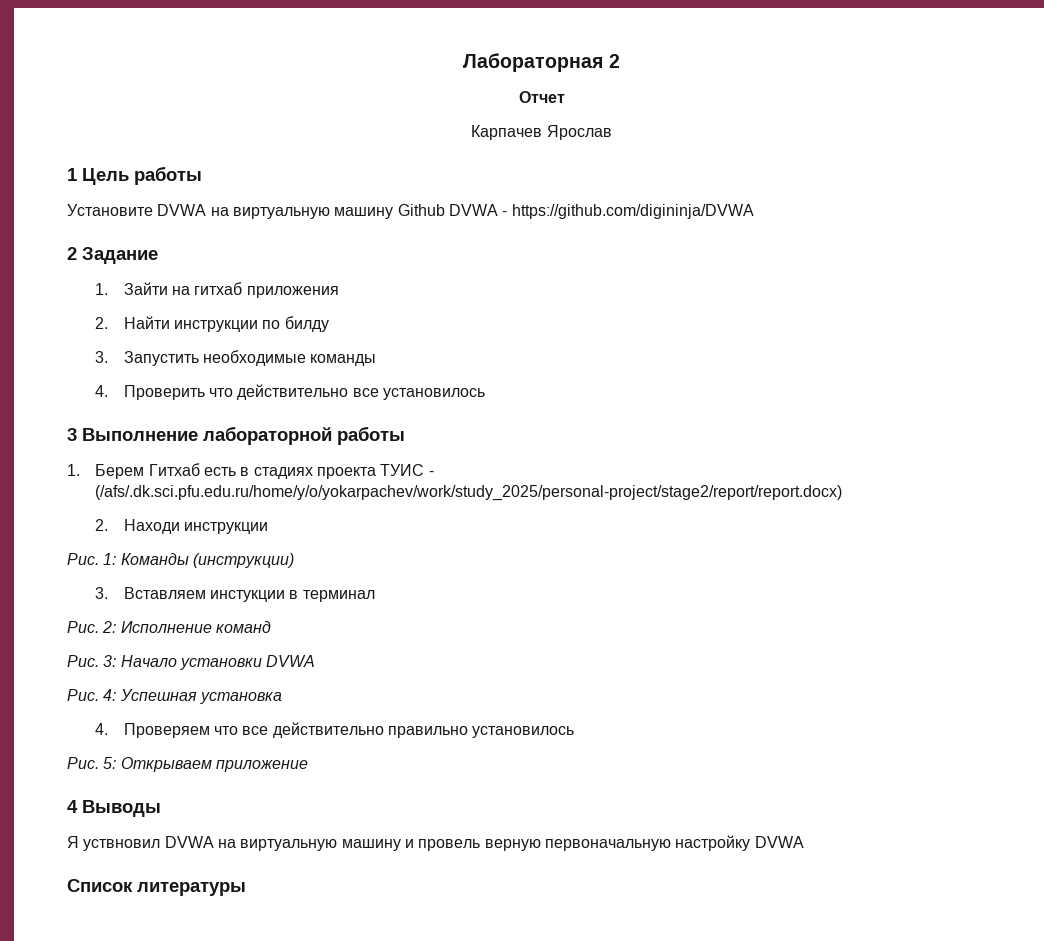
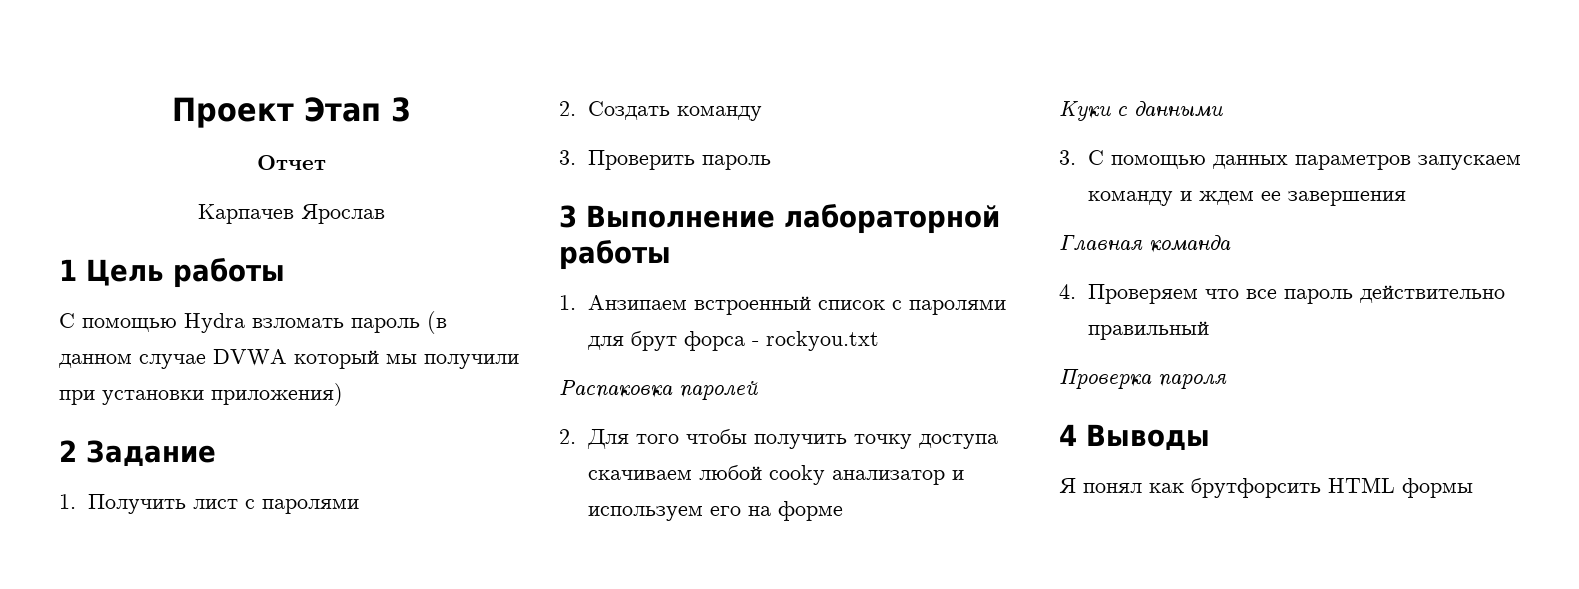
[463,53,620,72] Лабораторная 2 -> [172,97,411,128] Проект Этап 3
[67,204,754,219] [67,247,158,264] [95,282,339,298] [95,316,329,332] [95,350,377,366] [95,384,485,400] Установите DVWA на виртуальную машину Github DVWA - https://github.com/digininja/DVWA // 2 Задание // 1. Зайти на гитхаб приложения // 2. Найти инструкции по билду // 3. Запустить необходимые команды // 4. Проверить что действительно все установилось -> [59,311,447,334] [59,349,519,369] [59,383,343,406] [59,440,216,466] [59,494,359,514] [559,101,762,121] [559,150,771,170] С помощью Hydra взломать пароль (в данном случае DVWA который мы получили при установки приложения) // 2 Задание // 1. Получить лист с паролями // 2. Создать команду // 3. Проверить пароль
[95,463,434,479] [95,485,843,501] [95,519,268,534] [67,553,294,568] [95,587,375,602] [67,621,271,633] [67,655,316,670] [67,689,282,704] [95,722,575,738] [67,757,308,772] [67,800,161,817] [67,835,804,851] [67,879,246,896] Берем Гитхаб есть в стадиях проекта ТУИС - (/afs/.dk.sci.pfu.edu.ru/home/y/o/yokarpachev/work/study_2025/personal-project/stage2/report/report.docx) // 2. Находи инструкции // Рис. 1: Команды (инструкции) // 3. Вставляем инстукции в терминал // Рис. 2: Исполнение команд // Рис. 3: Начало установки DVWA // Рис. 4: Успешная установка // 4. Проверяем что все действительно правильно установилось // Рис. 5: Открываем приложение // 4 Выводы // Я уствновил DVWA на виртуальную машину и провель верную первоначальную настройку DVWA // Список литературы -> [587,295,1006,315] [587,331,879,351] [559,380,758,401] [559,429,998,449] [587,465,964,485] [587,501,843,521] [1059,101,1223,121] [1059,150,1521,170] [1087,191,1406,206] [1059,235,1231,253] [1059,284,1505,304] [1087,321,1209,340] [1059,369,1227,390] [1059,424,1210,450] [1059,477,1473,498] Анзипаем встроенный список с паролями для брут форса - rockyou.txt // Распаковка паролей // 2. Для того чтобы получить точку доступа скачиваем любой cooky анализатор и используем его на форме // Куки с данными // 3. С помощью данных параметров запускаем команду и ждем ее завершения // Главная команда // 4. Проверяем что все пароль действительно правильный // Проверка пароля // 4 Выводы // Я понял как брутфорсить HTML формы

